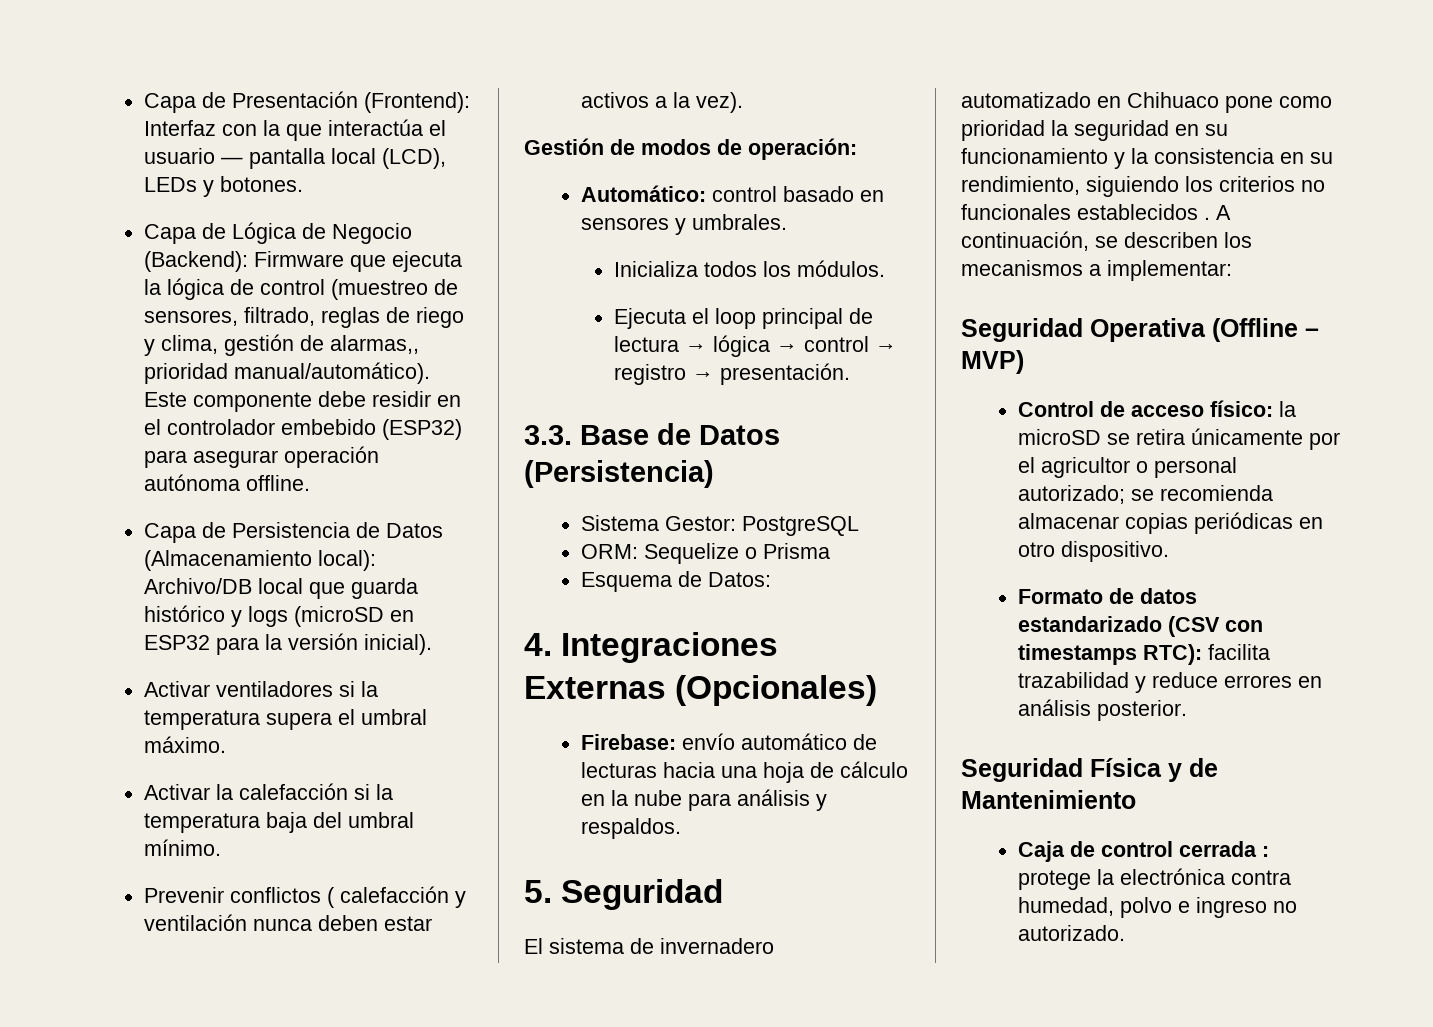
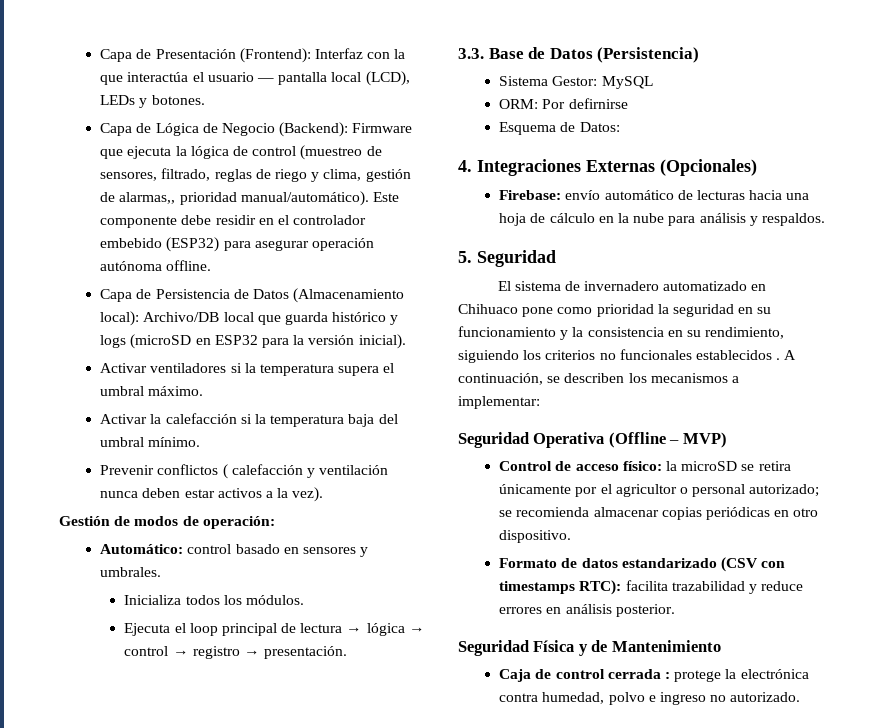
[741,516,859,536] PostgreSQL -> [601,76,653,89] MySQL
[643,543,830,564] Sequelize o Prisma -> [542,98,628,109] Por defirnirse

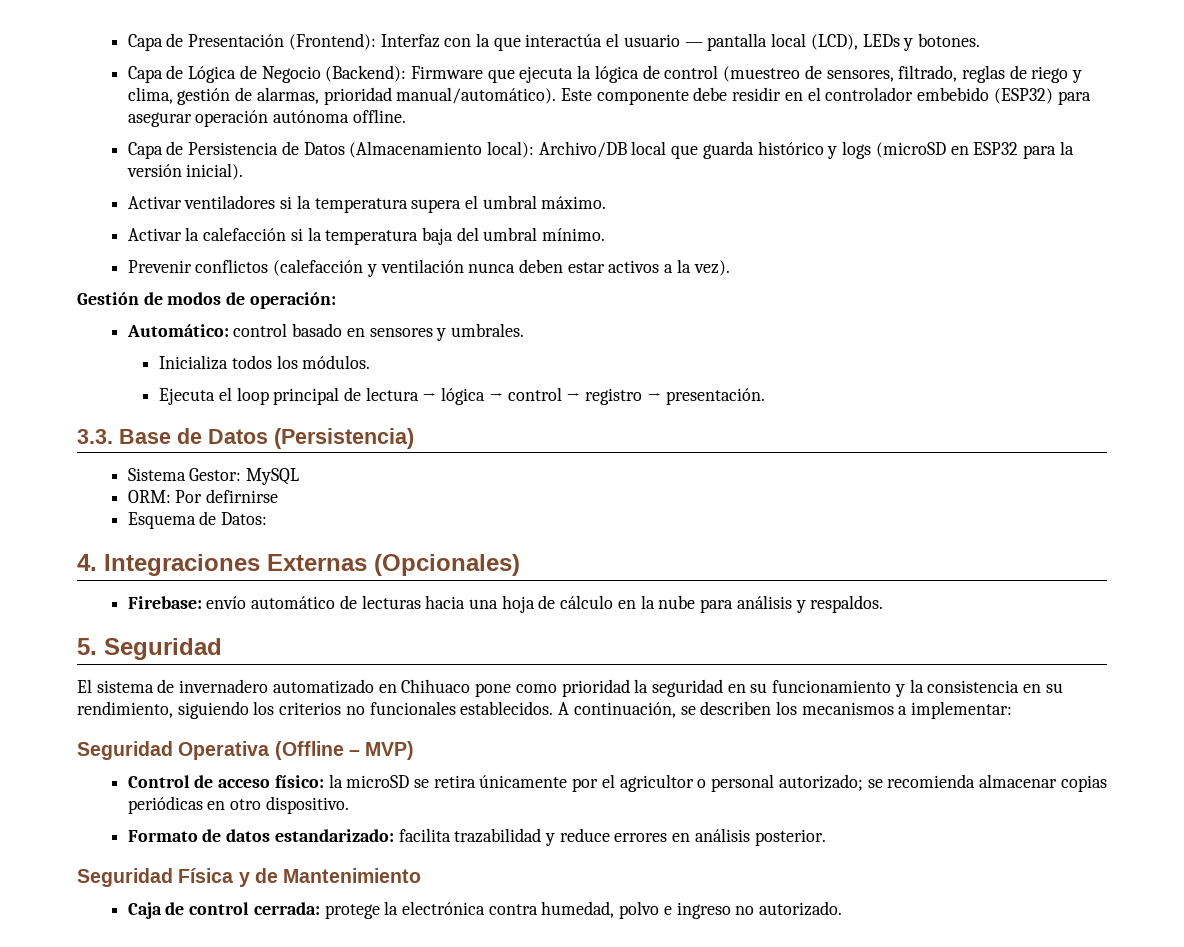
[119,192,176,204] alarmas,, -> [256,87,319,104] alarmas,
[222,464,303,479] ( calefacción -> [273,259,364,276] (calefacción
[695,350,781,360] establecidos . -> [460,701,554,715] establecidos.
[621,557,786,572] [499,580,622,595] estandarizado (CSV con timestamps RTC): -> [274,829,394,842] estandarizado:
[607,669,670,679] cerrada : -> [253,902,320,915] cerrada:

